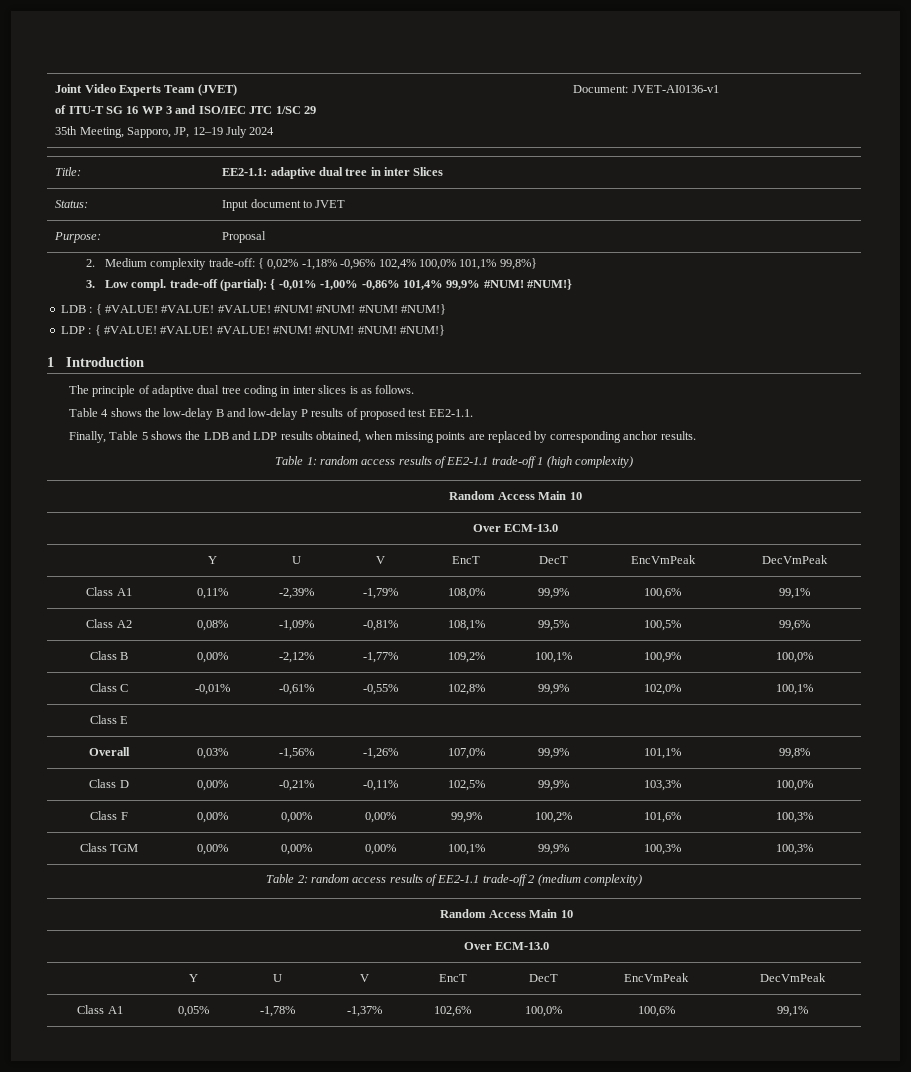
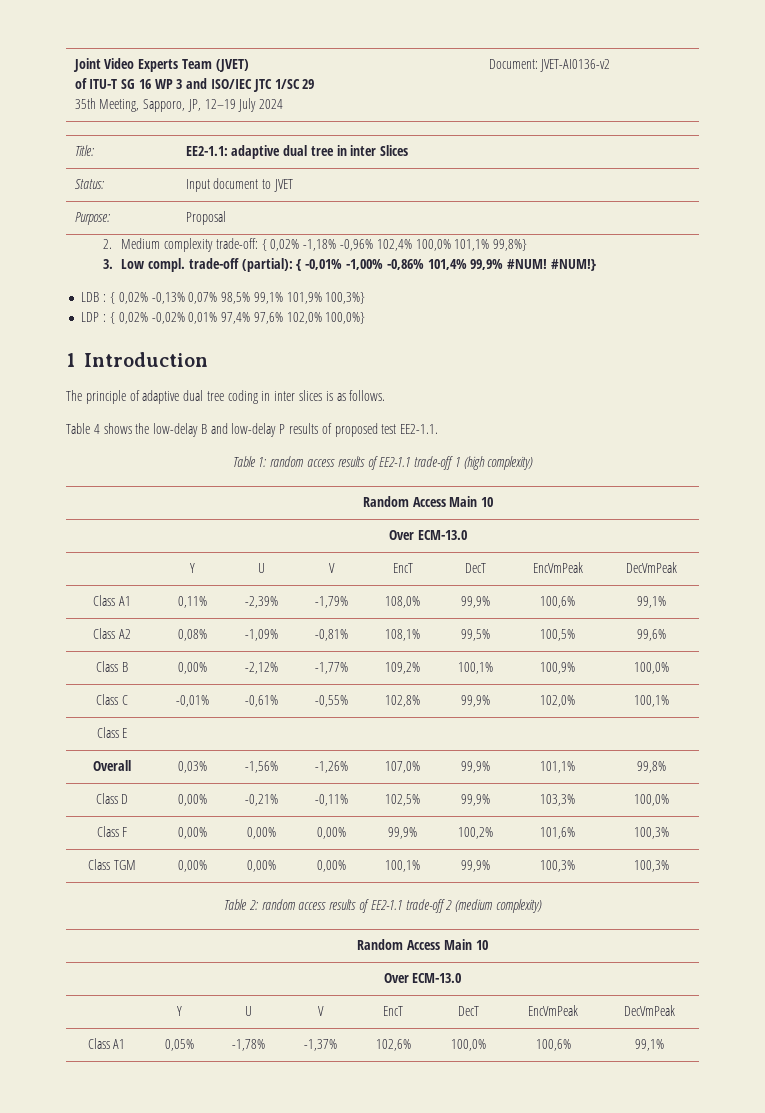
[631,85,719,93] JVET-AI0136-v1 -> [540,59,611,72] JVET-AI0136-v2
[104,304,447,315] [60,325,446,336] #VALUE! #VALUE! #VALUE! #NUM! #NUM! #NUM! #NUM!} // LDP : { #VALUE! #VALUE! #VALUE! #NUM! #NUM! #NUM! #NUM!} -> [118,292,366,304] [81,312,366,324] 0,02% -0,13% 0,07% 98,5% 99,1% 101,9% 100,3%} // LDP : { 0,02% -0,02% 0,01% 97,4% 97,6% 102,0% 100,0%}
[68,431,696,443] // Finally, Table 5 shows the LDB and LDP results obtained, when missing points are replaced by corresponding anchor results. -> (439, 429) none

